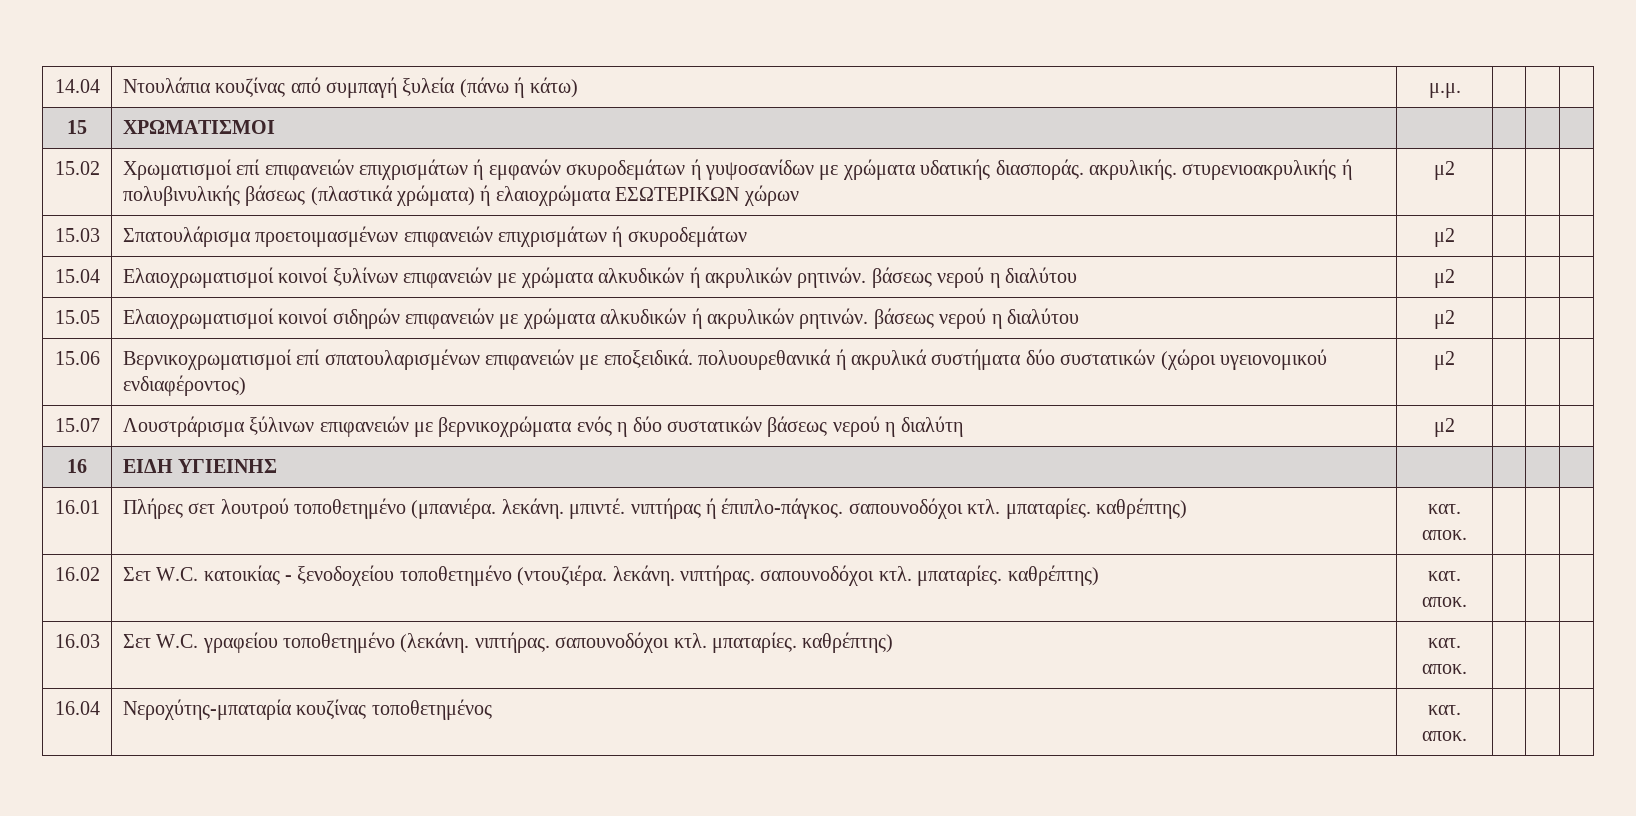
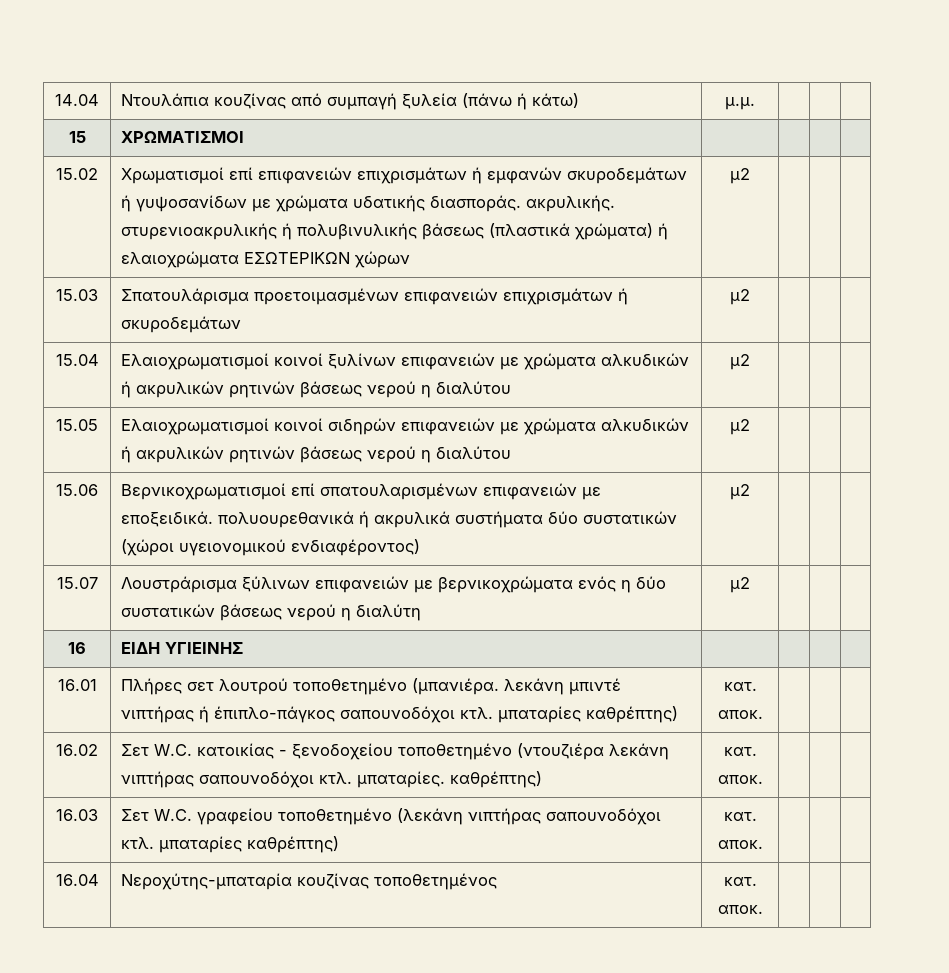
[797,267,867,288] ρητινών. -> [229,381,296,398] ρητινών
[799,308,869,329] ρητινών. -> [229,446,296,463] ρητινών
[501,498,626,519] λεκάνη. μπιντέ. -> [504,678,622,695] λεκάνη μπιντέ
[721,498,1091,519] έπιπλο-πάγκος. σαπουνοδόχοι κτλ. μπαταρίες. -> [214,706,582,723] έπιπλο-πάγκος σαπουνοδόχοι κτλ. μπαταρίες
[517,565,755,586] (ντουζιέρα. λεκάνη. νιπτήρας. -> [517,743,670,760] [121,771,195,788] (ντουζιέρα λεκάνη νιπτήρας
[400,632,797,653] (λεκάνη. νιπτήρας. σαπουνοδόχοι κτλ. μπαταρίες. -> [397,808,662,825] [121,836,243,853] (λεκάνη νιπτήρας σαπουνοδόχοι κτλ. μπαταρίες

